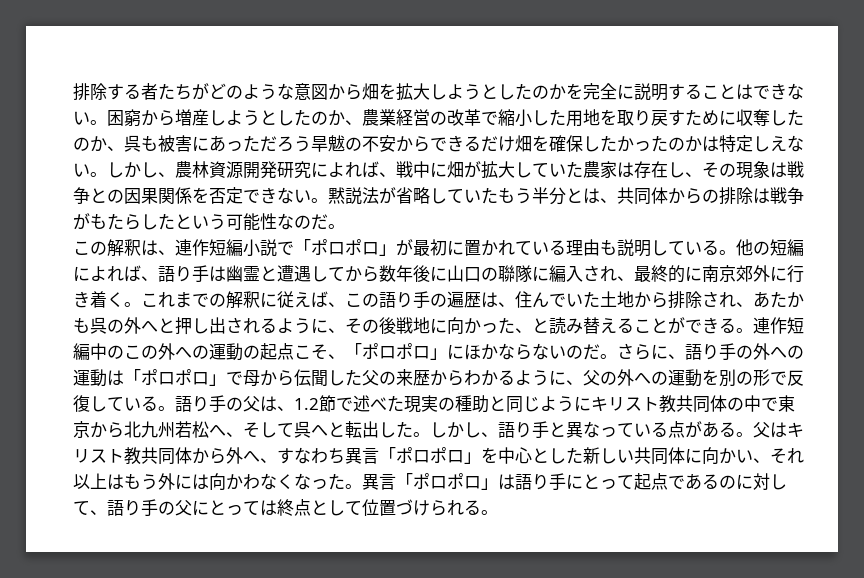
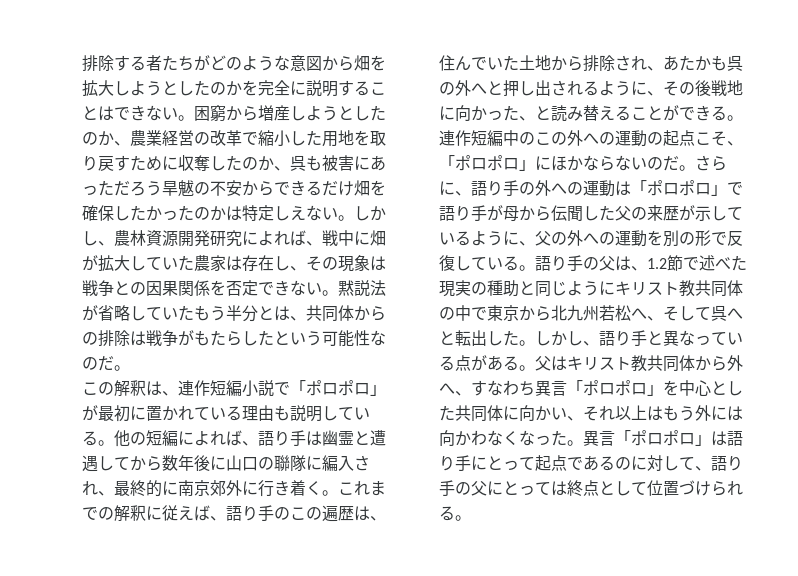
[345,291,447,309] この語り手の -> [226,505,322,522] 語り手のこの
(243, 378) none -> [439,205,503,222] 語り手が
[430,370,498,386] からわか -> [679,205,743,221] [439,232,455,245] が示してい
[583,447,634,464] 新しい -> (455, 413) none

